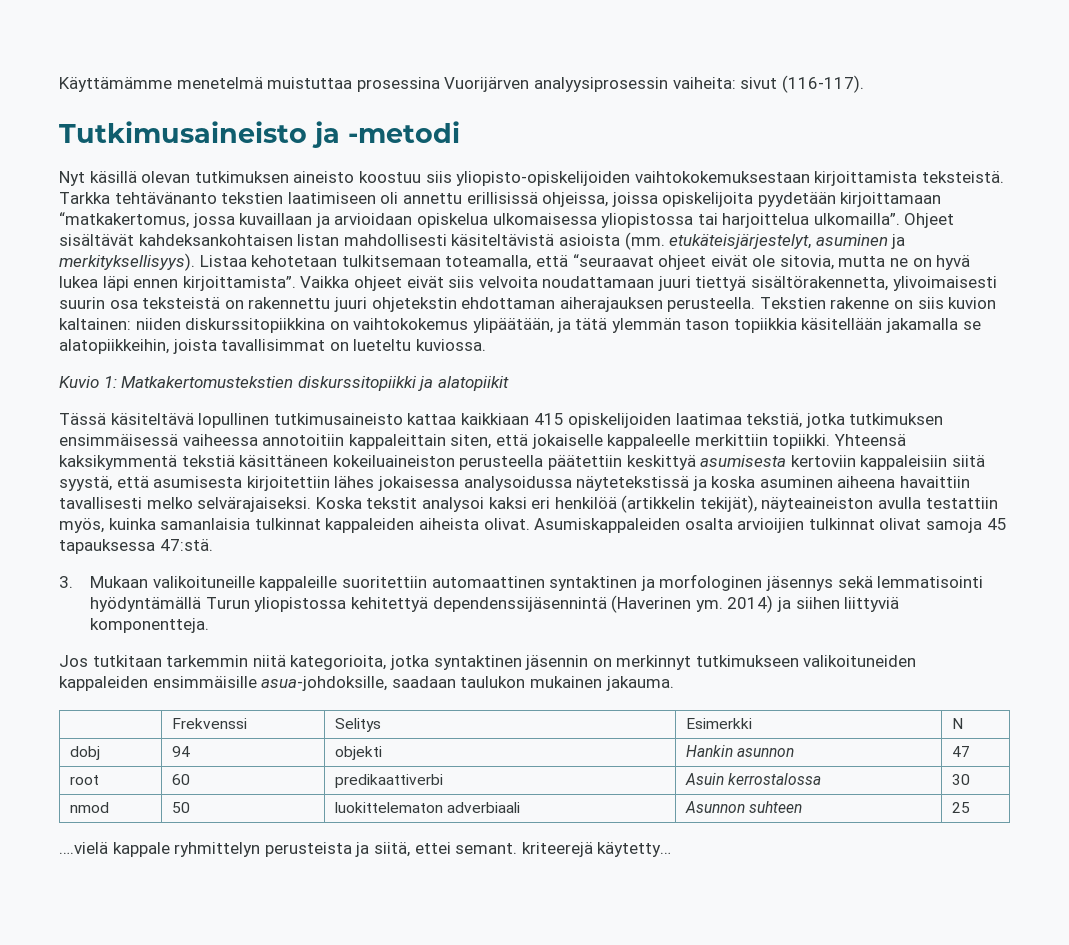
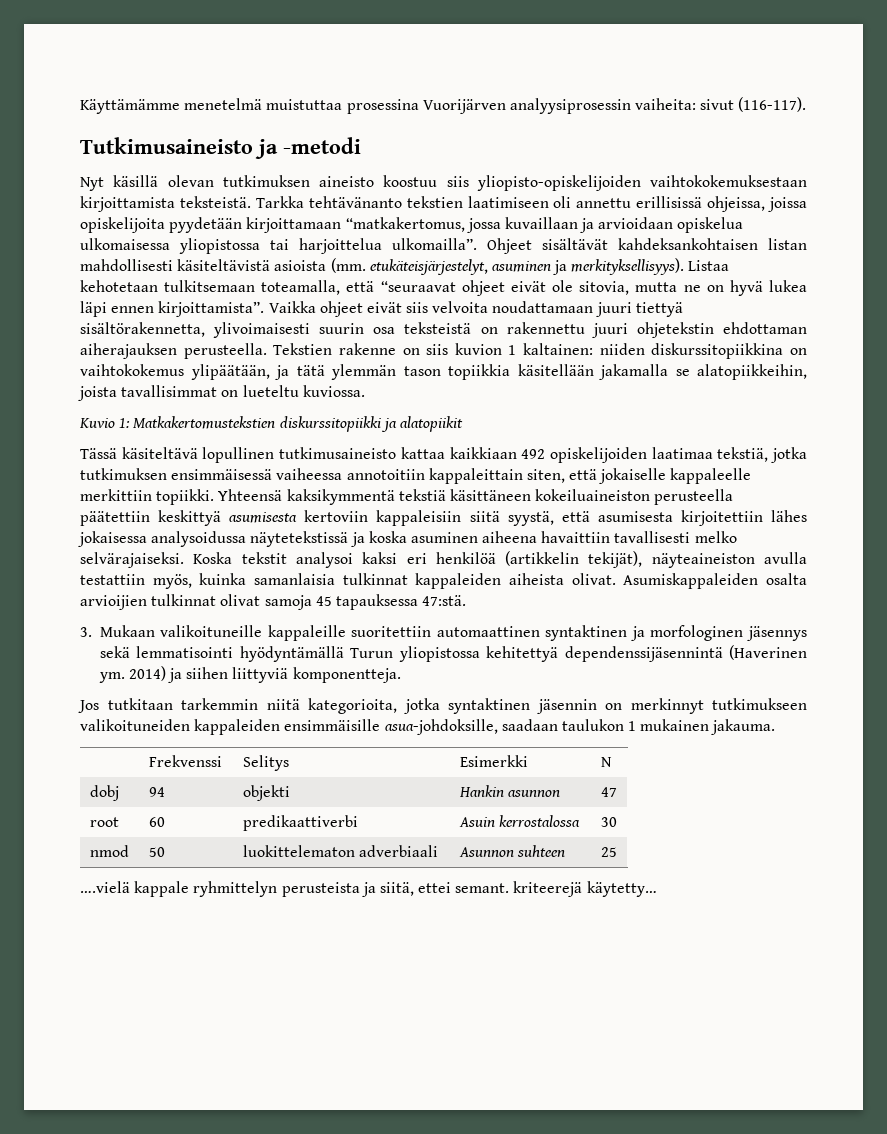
(997, 303) none -> [508,345,517,355] 1
[533,413,564,425] 415 -> [521,449,546,459] 492
(526, 682) none -> [628,721,637,731] 1

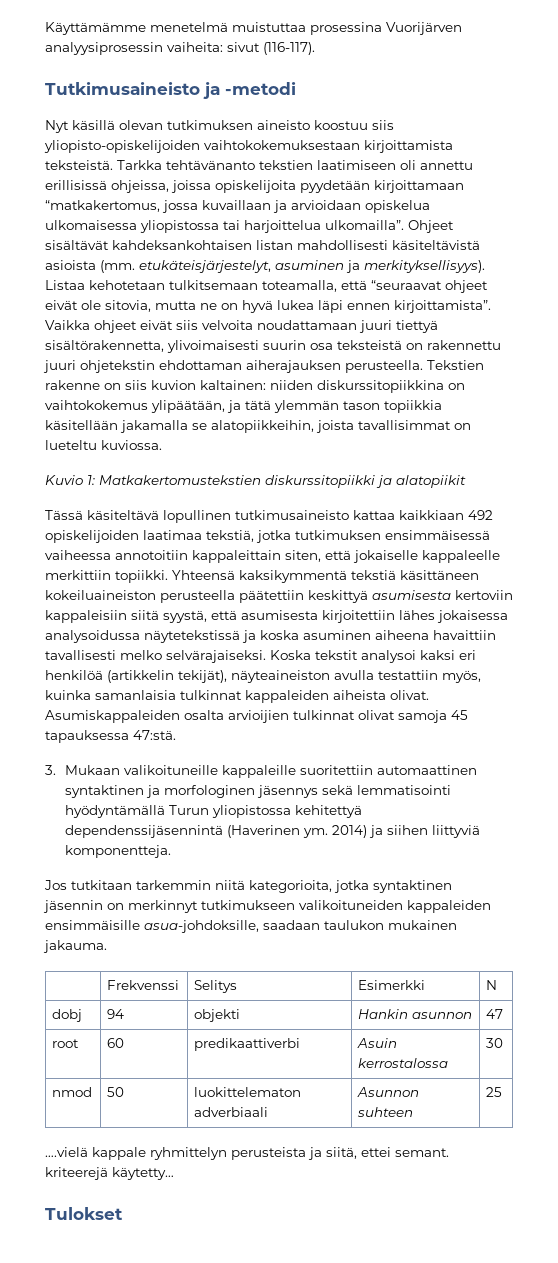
[508,345,517,355] 1 -> (196, 385) none
[628,721,637,731] 1 -> (384, 925) none
(657, 889) none -> [45,1207,123,1220] // Tulokset

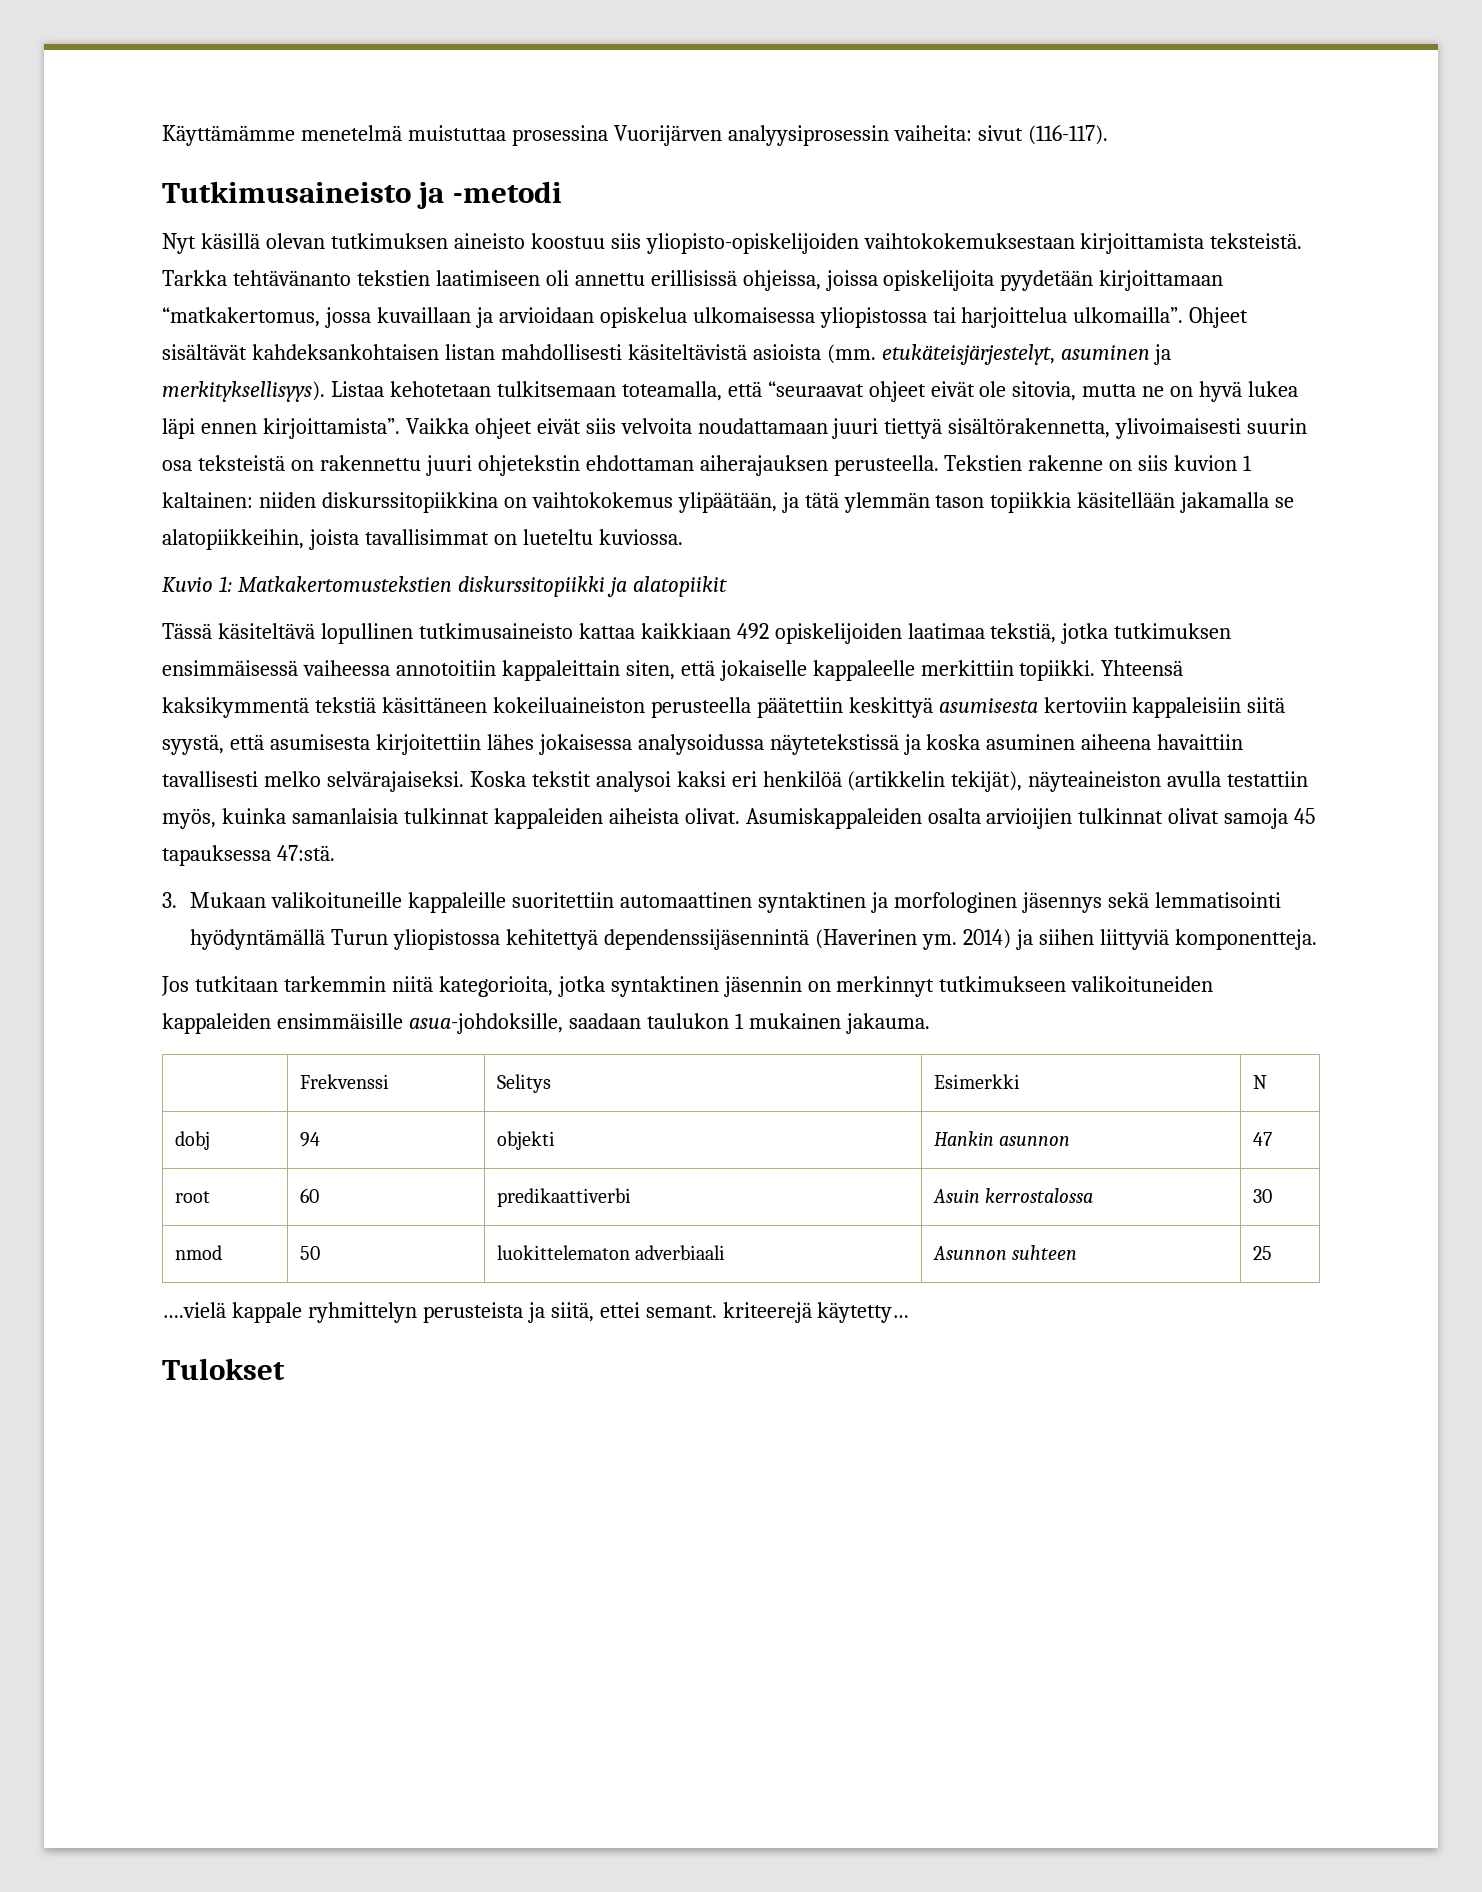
(196, 385) none -> [1243,455,1253,471] 1
(384, 925) none -> [734,1013,744,1029] 1

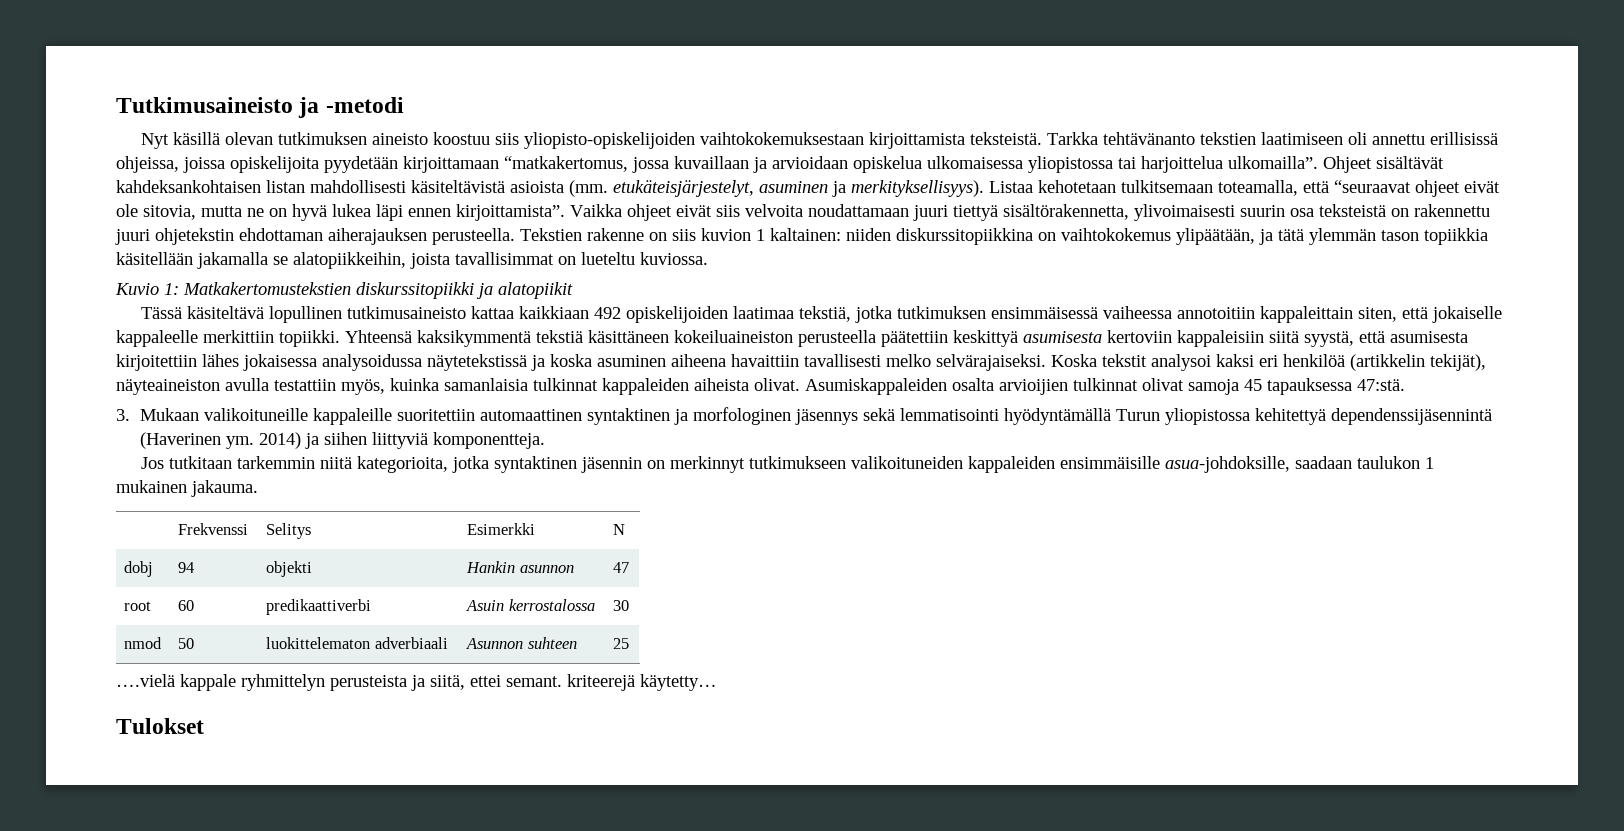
[162,125,1108,146] Käyttämämme menetelmä muistuttaa prosessina Vuorijärven analyysiprosessin vaiheita: sivut (116-117). // -> (116, 105) none

